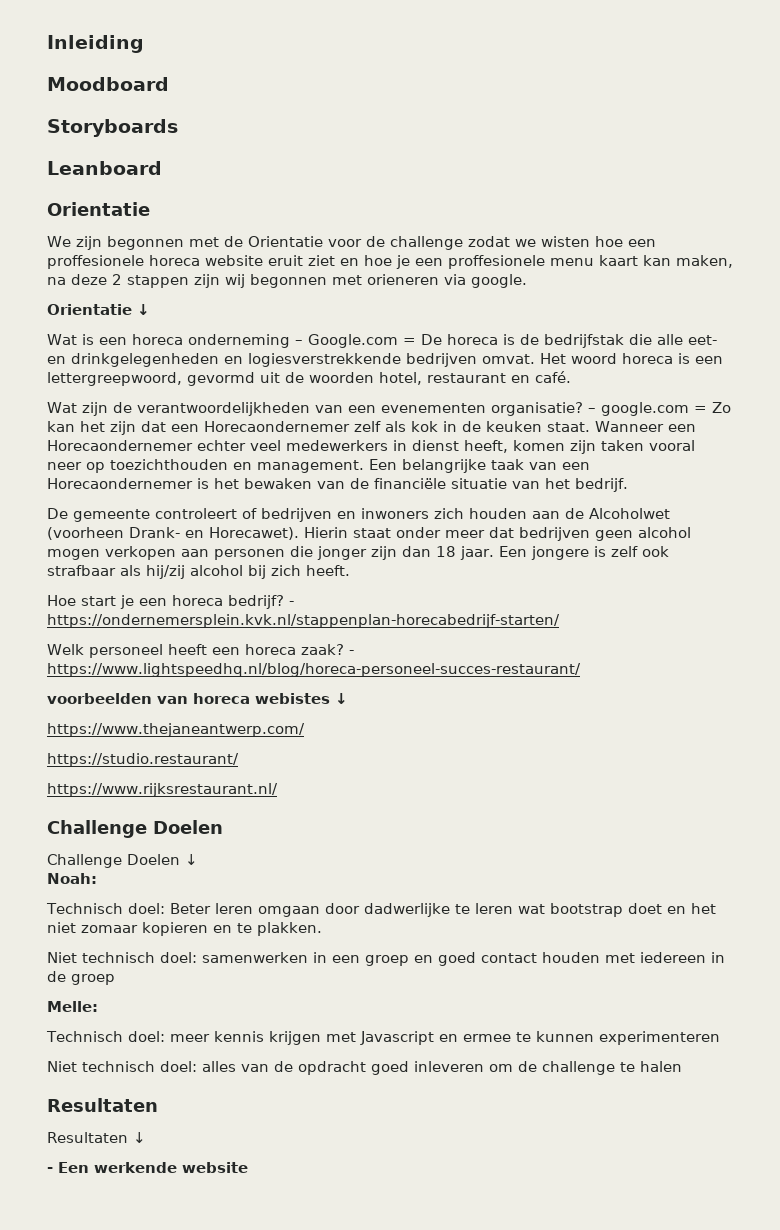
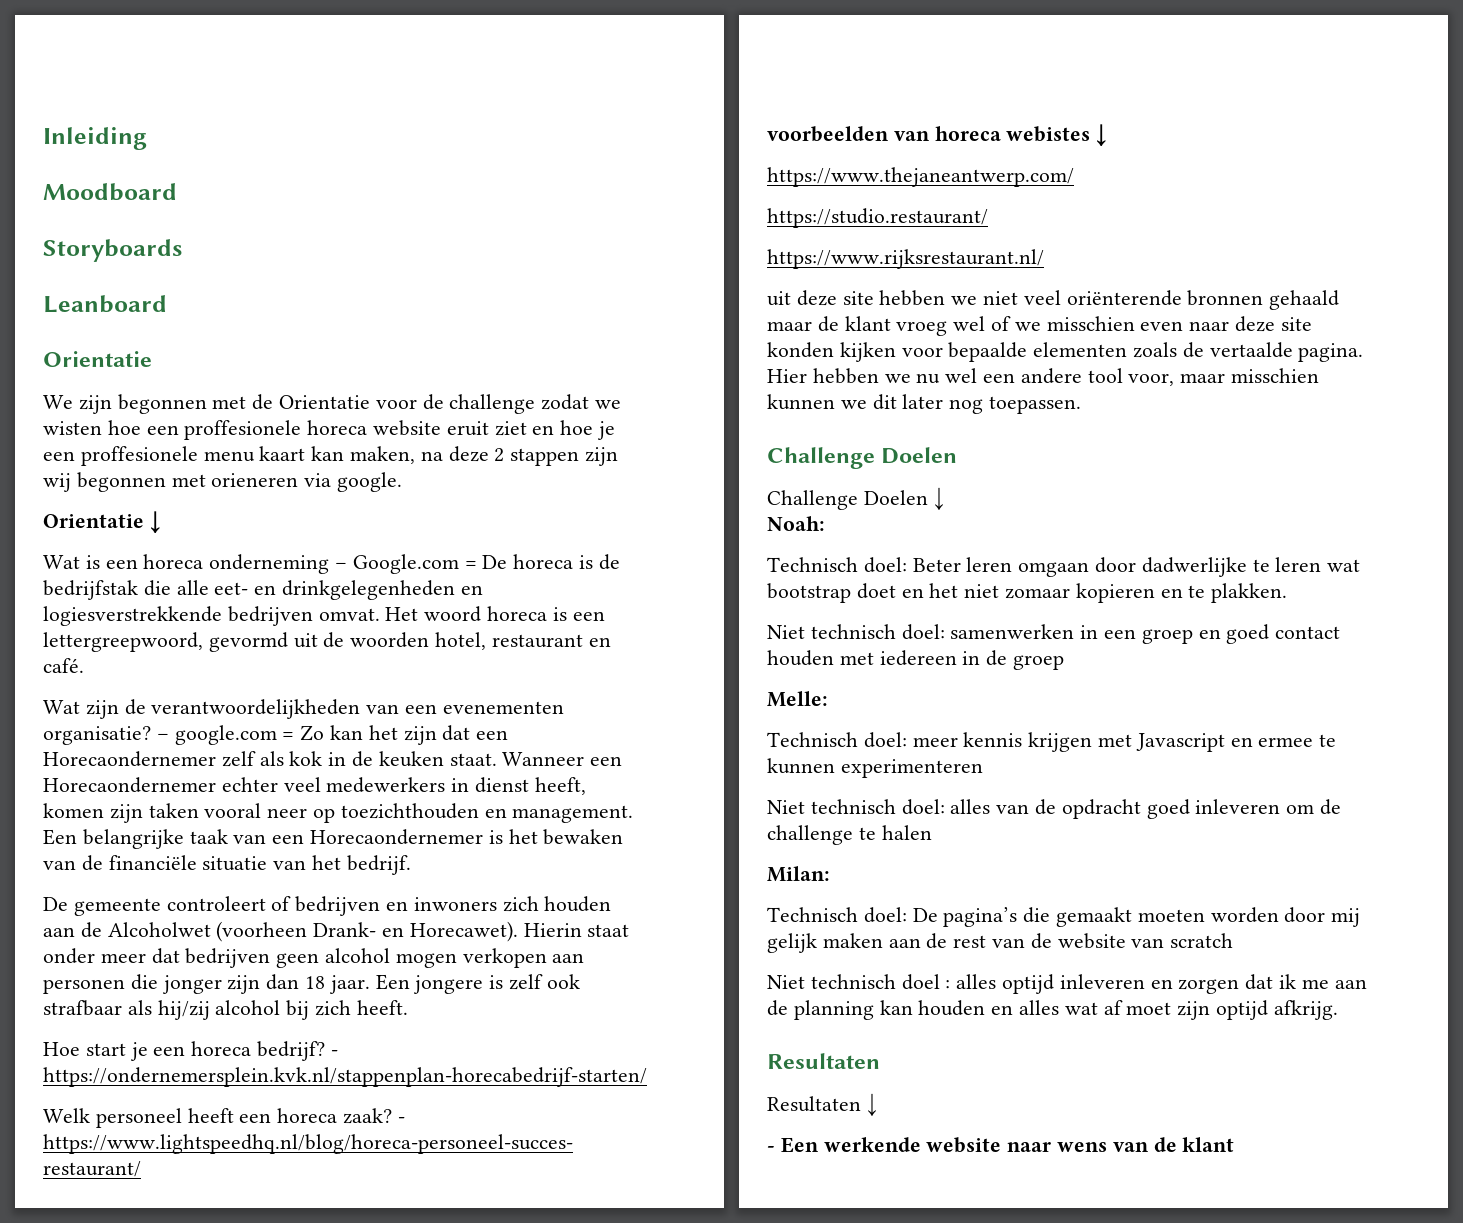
(278, 790) none -> [767,290,1340,310] [767,316,1312,336] [767,342,1364,362] [767,368,1320,386] [767,394,1082,414] // uit deze site hebben we niet veel oriënterende bronnen gehaald maar de klant vroeg wel of we misschien even naar deze site konden kijken voor bepaalde elementen zoals de vertaalde pagina. Hier hebben we nu wel een andere tool voor, maar misschien kunnen we dit later nog toepassen.
(682, 1066) none -> [767,866,830,882] [767,907,1361,927] [767,933,1234,953] [767,974,1367,994] [767,1000,1338,1020] // Milan: // Technisch doel: De pagina’s die gemaakt moeten worden door mij gelijk maken aan de rest van de website van scratch // Niet technisch doel : alles optijd inleveren en zorgen dat ik me aan de planning kan houden en alles wat af moet zijn optijd afkrijg.
(248, 1167) none -> [1007,1137,1235,1152] naar wens van de klant

